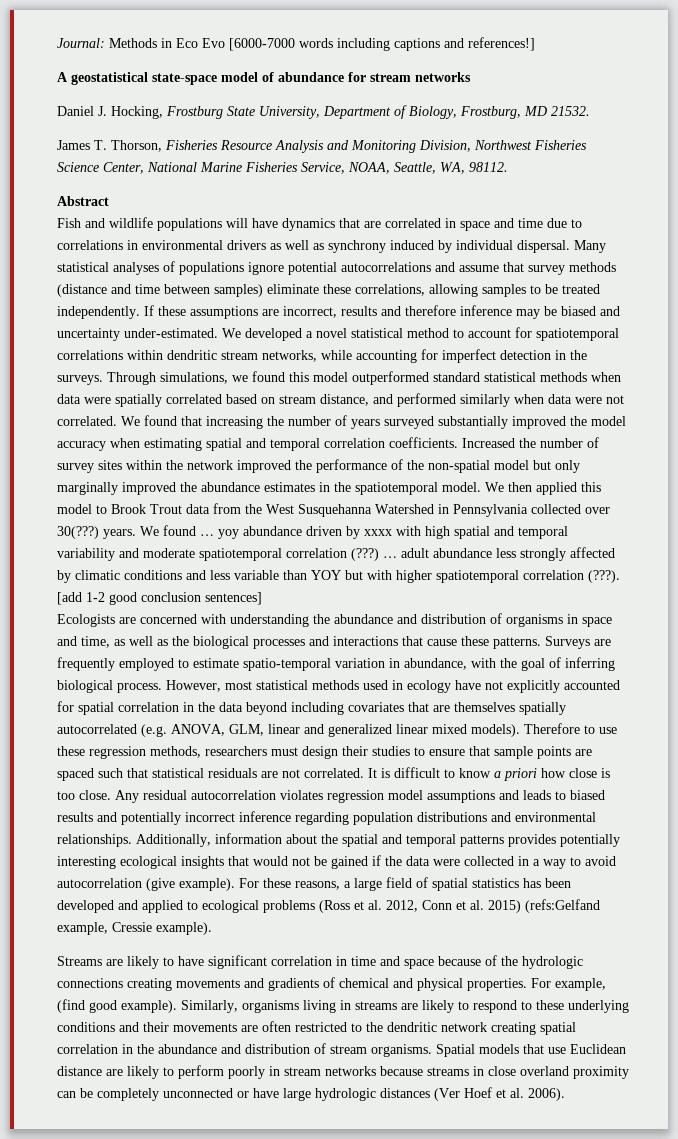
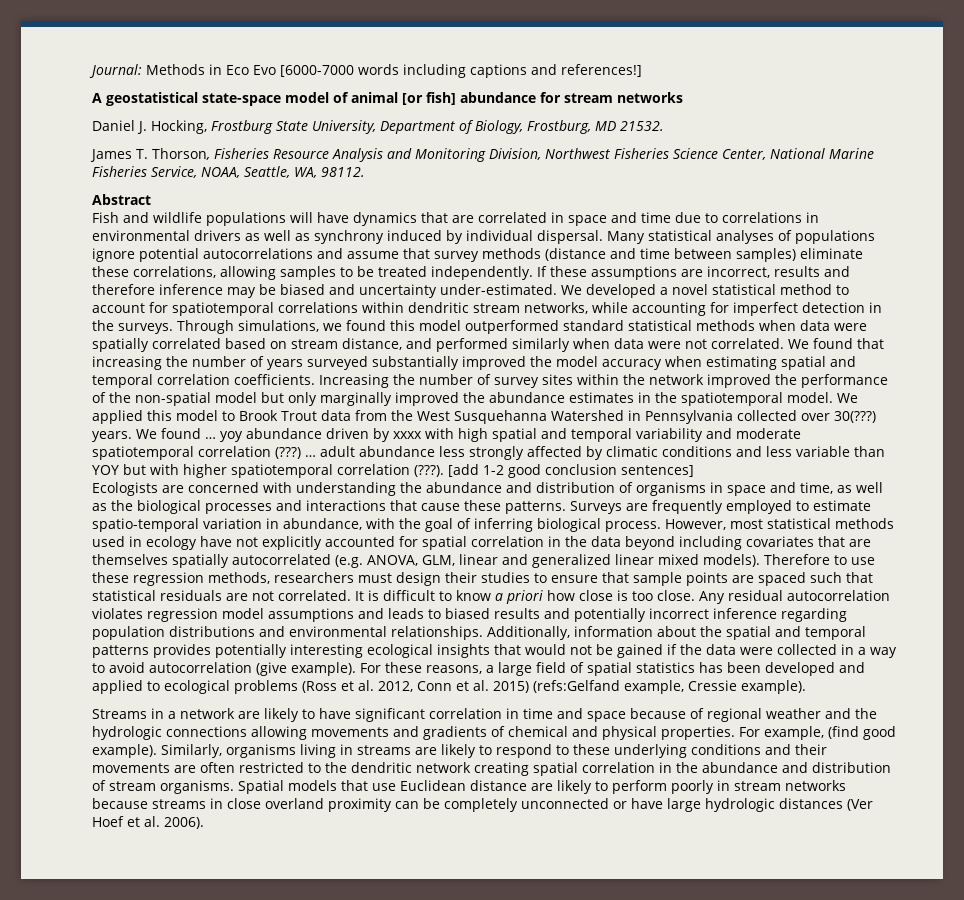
(274, 77) none -> [351,92,456,105] animal [or fish]
[462,438,515,448] Increased -> [319,374,389,388] Increasing
[508,482,532,492] then -> (858, 398) none
(102, 961) none -> [151,708,235,719] in a network
(497, 960) none -> [707,708,851,722] regional weather and
[127,978,172,991] creating -> [251,726,307,740] allowing

